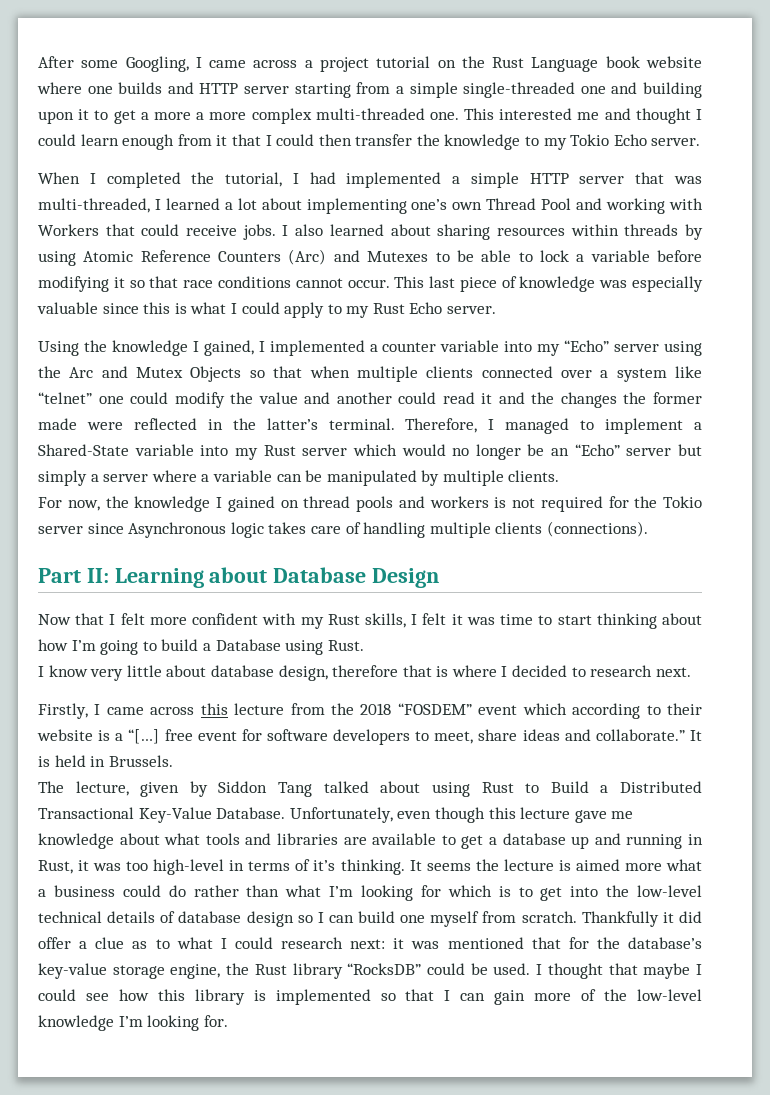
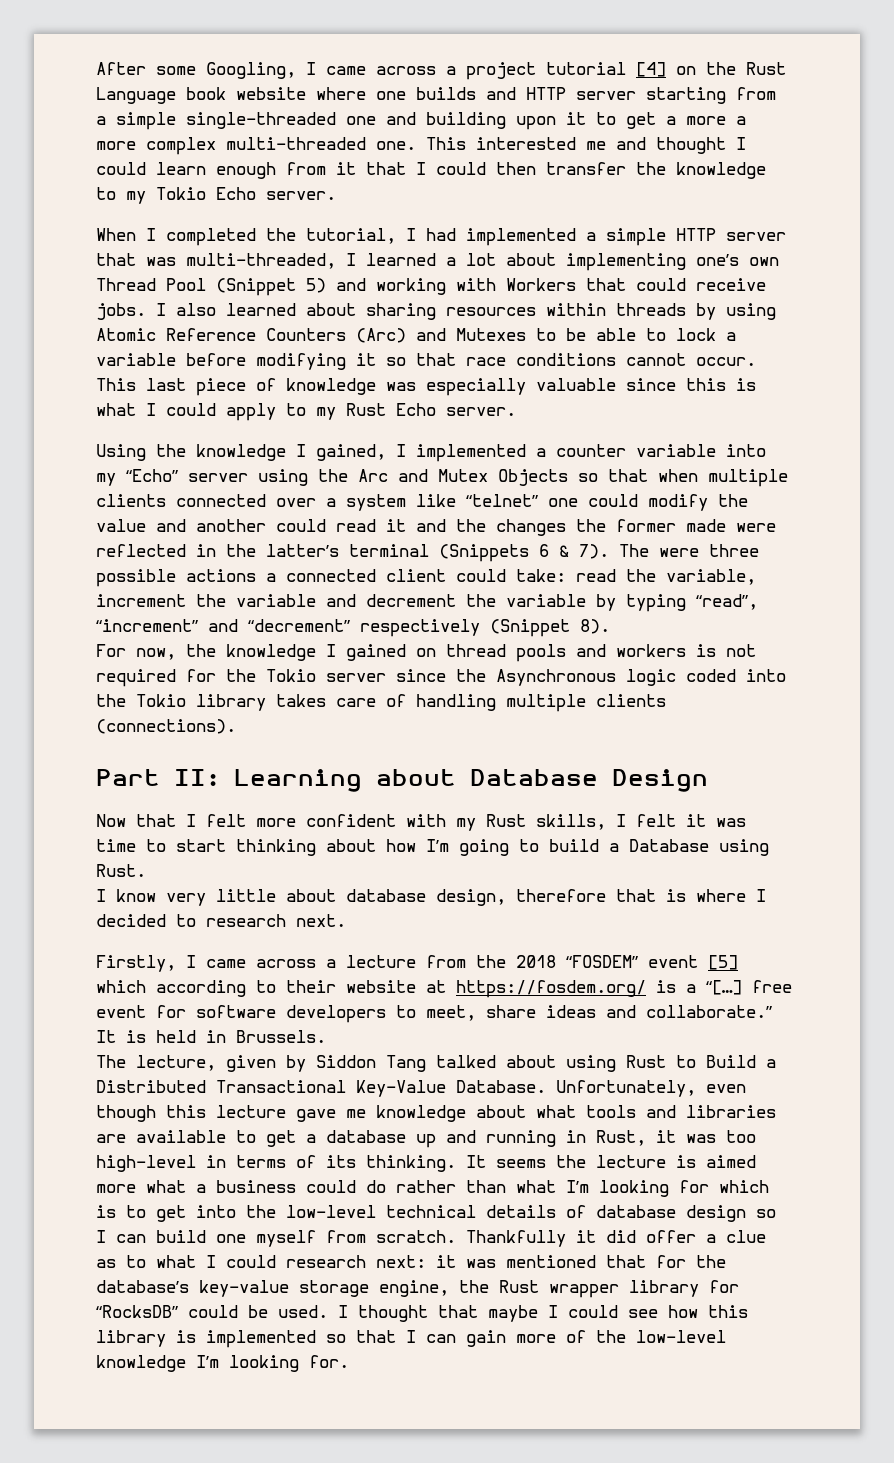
(431, 62) none -> [636,62,666,77] [4]
(572, 204) none -> [216,278,326,296] (Snippet 5)
[328,418,702,434] [38,444,702,460] [38,470,560,486] terminal. Therefore, I managed to implement a Shared-State variable into my Rust server which would no longer be an “Echo” server but simply a server where a variable can be manipulated by multiple clients. -> [349,544,759,562] [96,569,756,587] [96,594,758,612] [96,619,610,637] terminal (Snippets 6 & 7). The were three possible actions a connected client could take: read the variable, increment the variable and decrement the variable by typing “read”, “increment” and “decrement” respectively (Snippet 8).
(124, 528) none -> [456,669,486,682] the
(264, 530) none -> [686,669,786,682] [96,694,266,711] coded into the Tokio library
[200,703,228,715] this -> [326,959,336,968] a
(518, 710) none -> [708,955,738,970] [5]
(93, 735) none -> [426,980,646,998] at https://fosdem.org/
[313,860,336,871] it’s -> [326,1155,356,1168] its
[292,963,343,979] library -> [549,1280,739,1298] wrapper library for

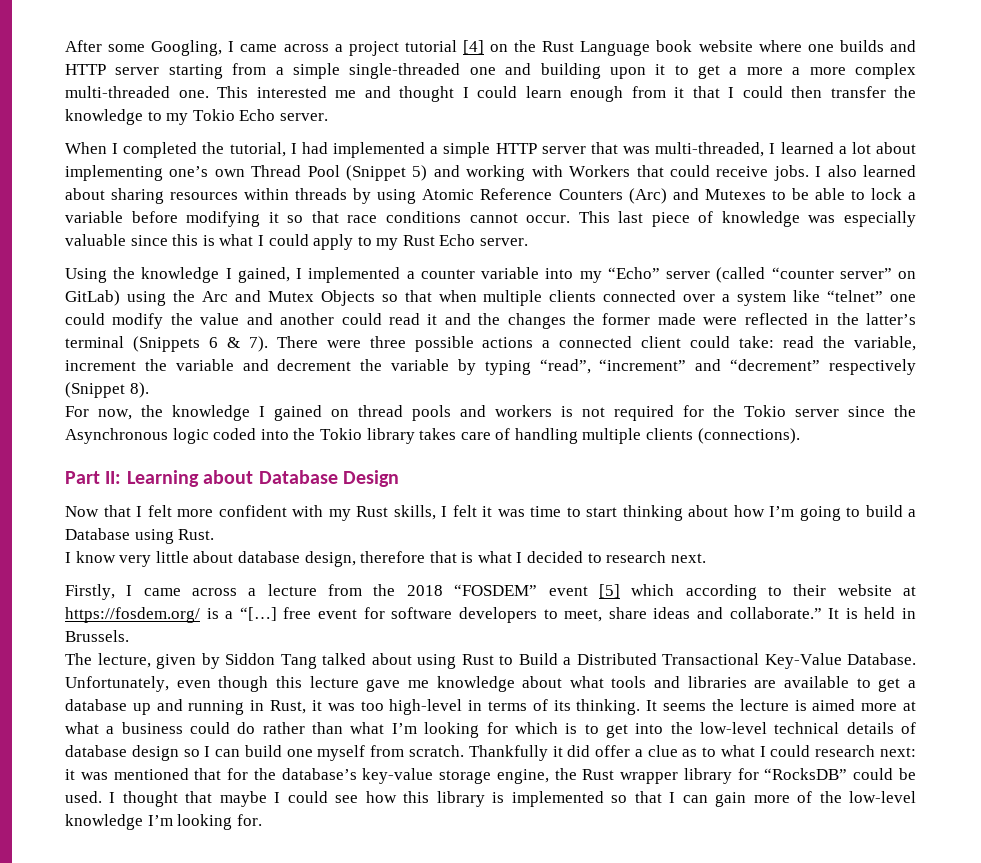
(248, 477) none -> [716,267,916,283] [65,290,120,306] (called “counter server” on GitLab)
[619,544,649,557] The -> [276,336,318,348] There
[696,889,746,902] where -> [477,551,512,563] what
(136, 1188) none -> [903,701,917,711] at

